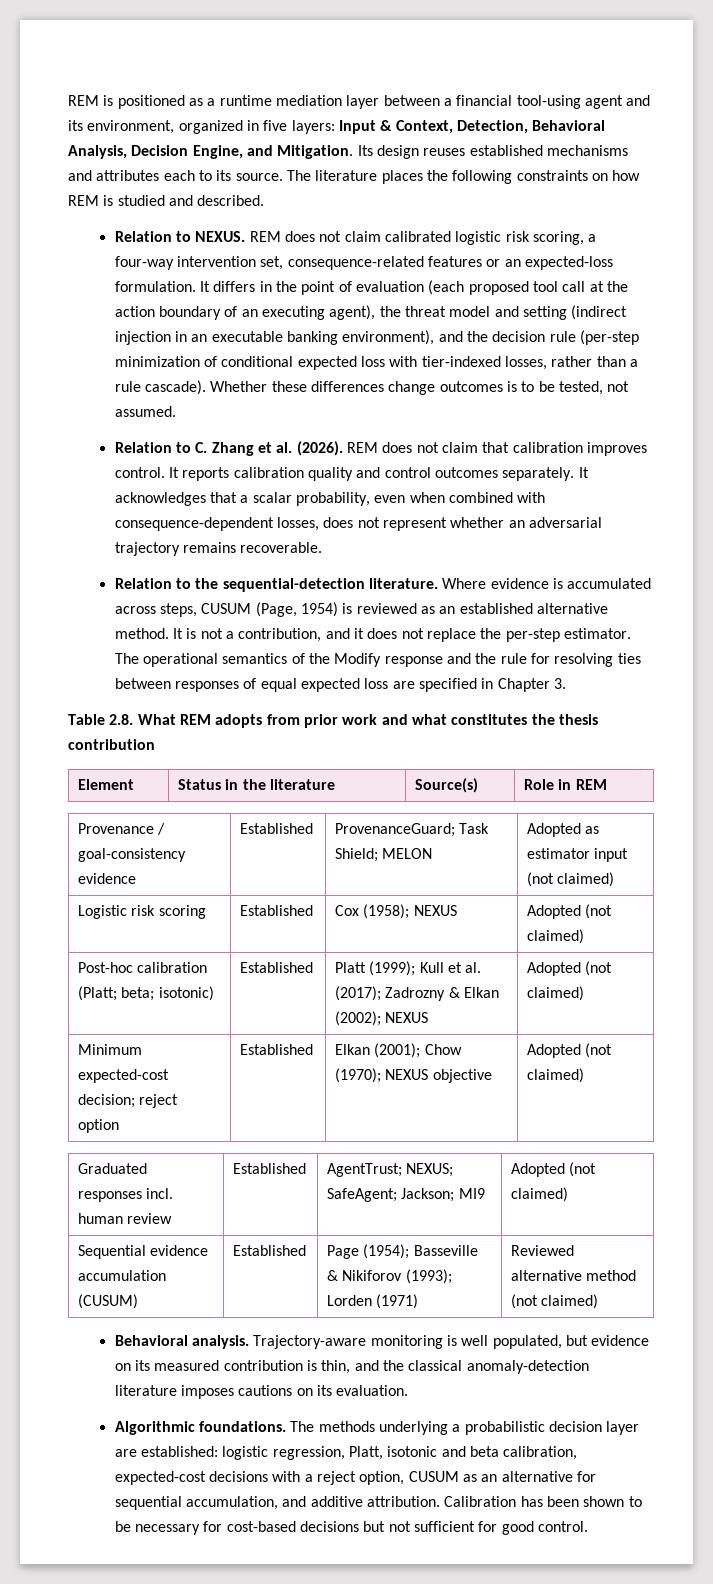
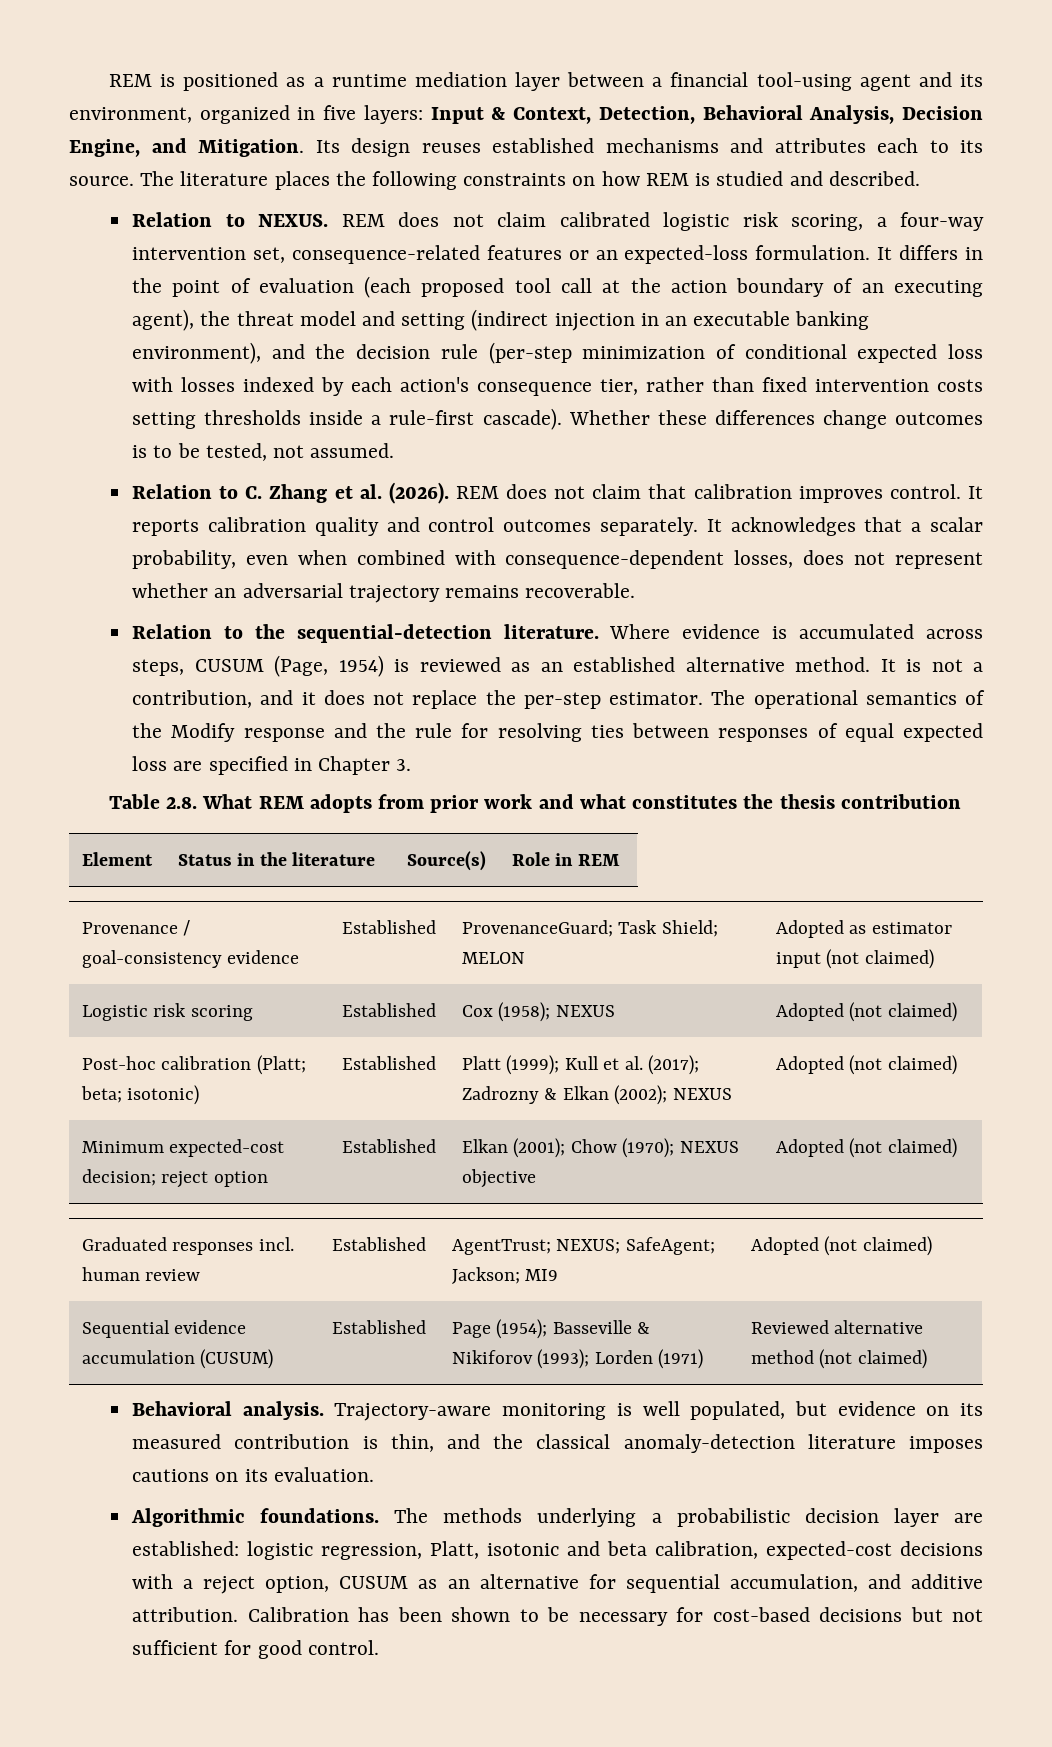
[421,356,638,370] [114,381,141,392] tier-indexed losses, rather than a rule -> [181,377,984,396] [132,410,475,429] losses indexed by each action's consequence tier, rather than fixed intervention costs setting thresholds inside a rule-first

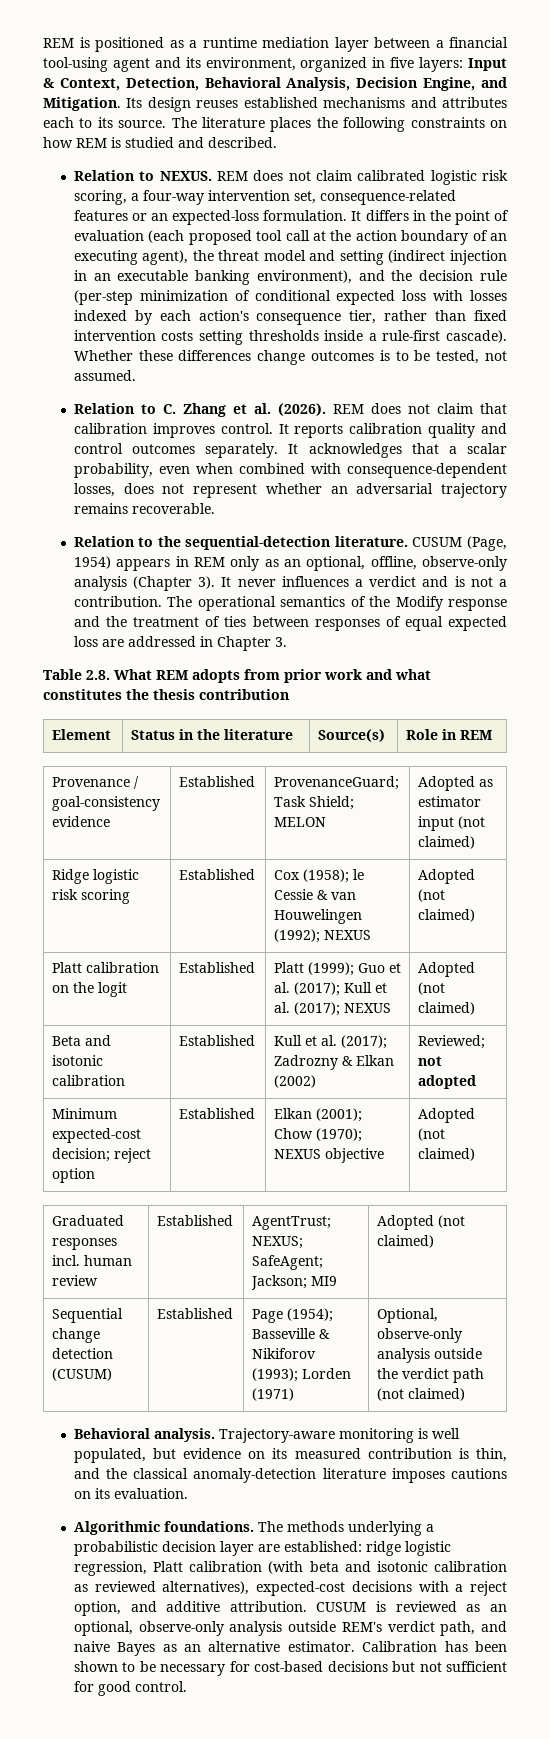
[609,624,983,639] [132,655,983,677] [132,690,704,709] Where evidence is accumulated across steps, CUSUM (Page, 1954) is reviewed as an established alternative method. It is not a contribution, and it does not replace the per-step estimator. -> [412,536,507,551] [73,556,508,571] [73,576,507,591] [73,596,162,607] CUSUM (Page, 1954) appears in REM only as an optional, offline, observe-only analysis (Chapter 3). It never influences a verdict and is not a contribution.
[415,723,582,742] rule for resolving -> [133,616,221,627] treatment of
[208,756,288,775] specified -> [127,636,196,647] addressed
[81,1005,148,1021] Logistic -> [51,869,139,884] Ridge logistic
[555,1005,615,1017] [775,1002,957,1022] [81,1055,306,1075] [80,1085,200,1105] [341,1056,436,1070] [461,1055,560,1075] NEXUS | Adopted (not claimed) // Post-hoc calibration (Platt; beta; isotonic) | Established | Platt (1999); -> [352,869,364,880] [273,889,356,900] [273,909,362,924] [273,929,371,943] [417,869,475,884] [417,889,445,902] [417,909,475,922] [51,962,159,973] [51,982,127,997] [178,962,255,973] [273,962,401,976] [273,982,387,996] [273,1002,391,1016] [417,962,475,977] [417,982,445,995] [417,1002,475,1015] [51,1035,111,1046] [51,1055,103,1066] [51,1075,125,1086] [178,1035,255,1046] le Cessie & van Houwelingen (1992); NEXUS | Adopted (not claimed) // Platt calibration on the logit | Established | Platt (1999); Guo et al. (2017); Kull et al. (2017); NEXUS | Adopted (not claimed) // Beta and isotonic calibration | Established |
[614,1085,732,1105] [775,1055,957,1075] (2002); NEXUS | Adopted (not claimed) -> [273,1075,316,1088] [417,1035,485,1049] [417,1056,442,1066] [417,1075,476,1089] (2002) | Reviewed; not adopted
[174,1320,247,1334] [81,1350,195,1364] evidence accumulation -> [51,1328,100,1343] [51,1348,113,1359] change detection
[750,1320,924,1334] [750,1350,814,1364] Reviewed alternative method -> [376,1308,438,1323] [376,1328,462,1343] [376,1348,482,1363] [376,1368,484,1383] Optional, observe-only analysis outside the verdict path
(240, 1548) none -> [365,1541,401,1556] ridge
[430,1541,759,1559] Platt, isotonic and beta calibration, -> [153,1561,508,1574] [73,1581,250,1595] Platt calibration (with beta and isotonic calibration as reviewed alternatives),
[339,1574,983,1593] [132,1607,239,1622] CUSUM as an alternative for sequential accumulation, and additive attribution. -> [130,1601,507,1612] [73,1621,507,1636] [73,1641,355,1656] and additive attribution. CUSUM is reviewed as an optional, observe-only analysis outside REM's verdict path, and naive Bayes as an alternative estimator.

